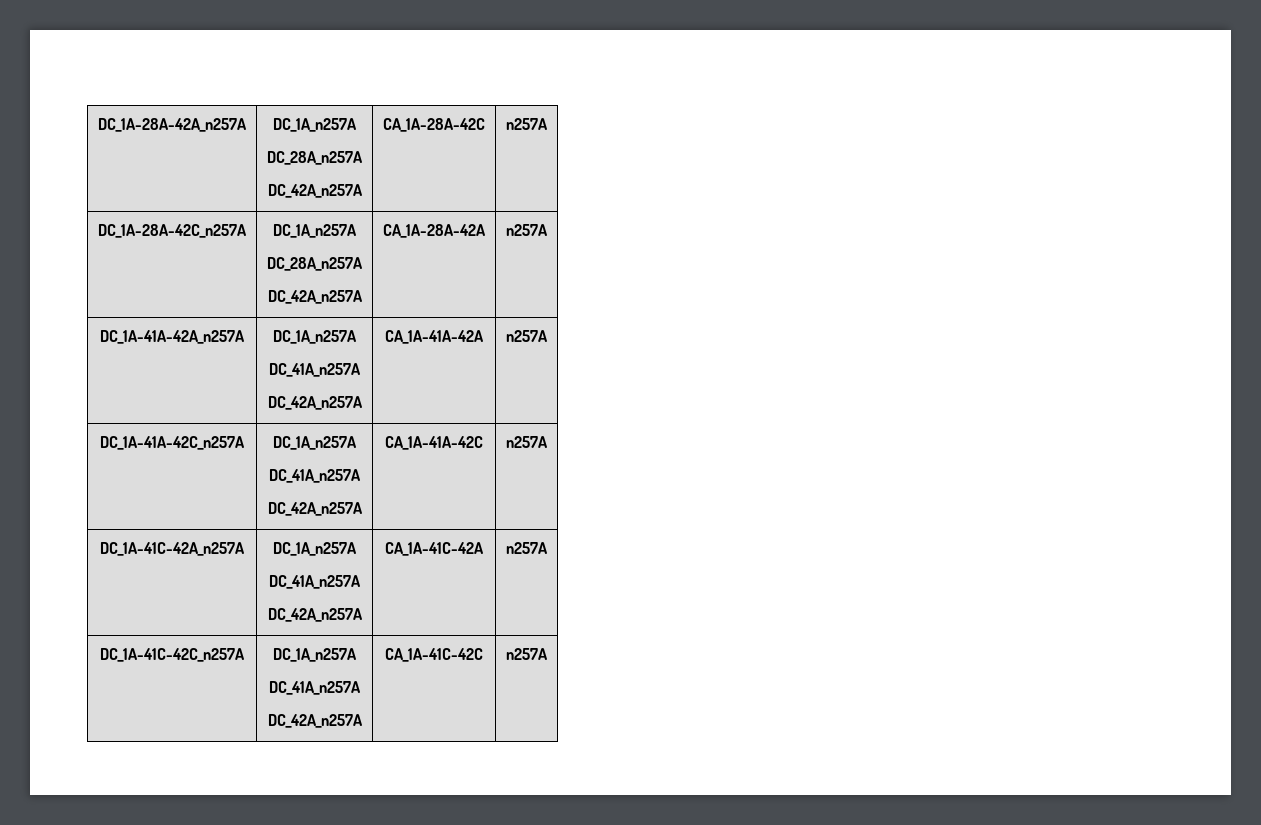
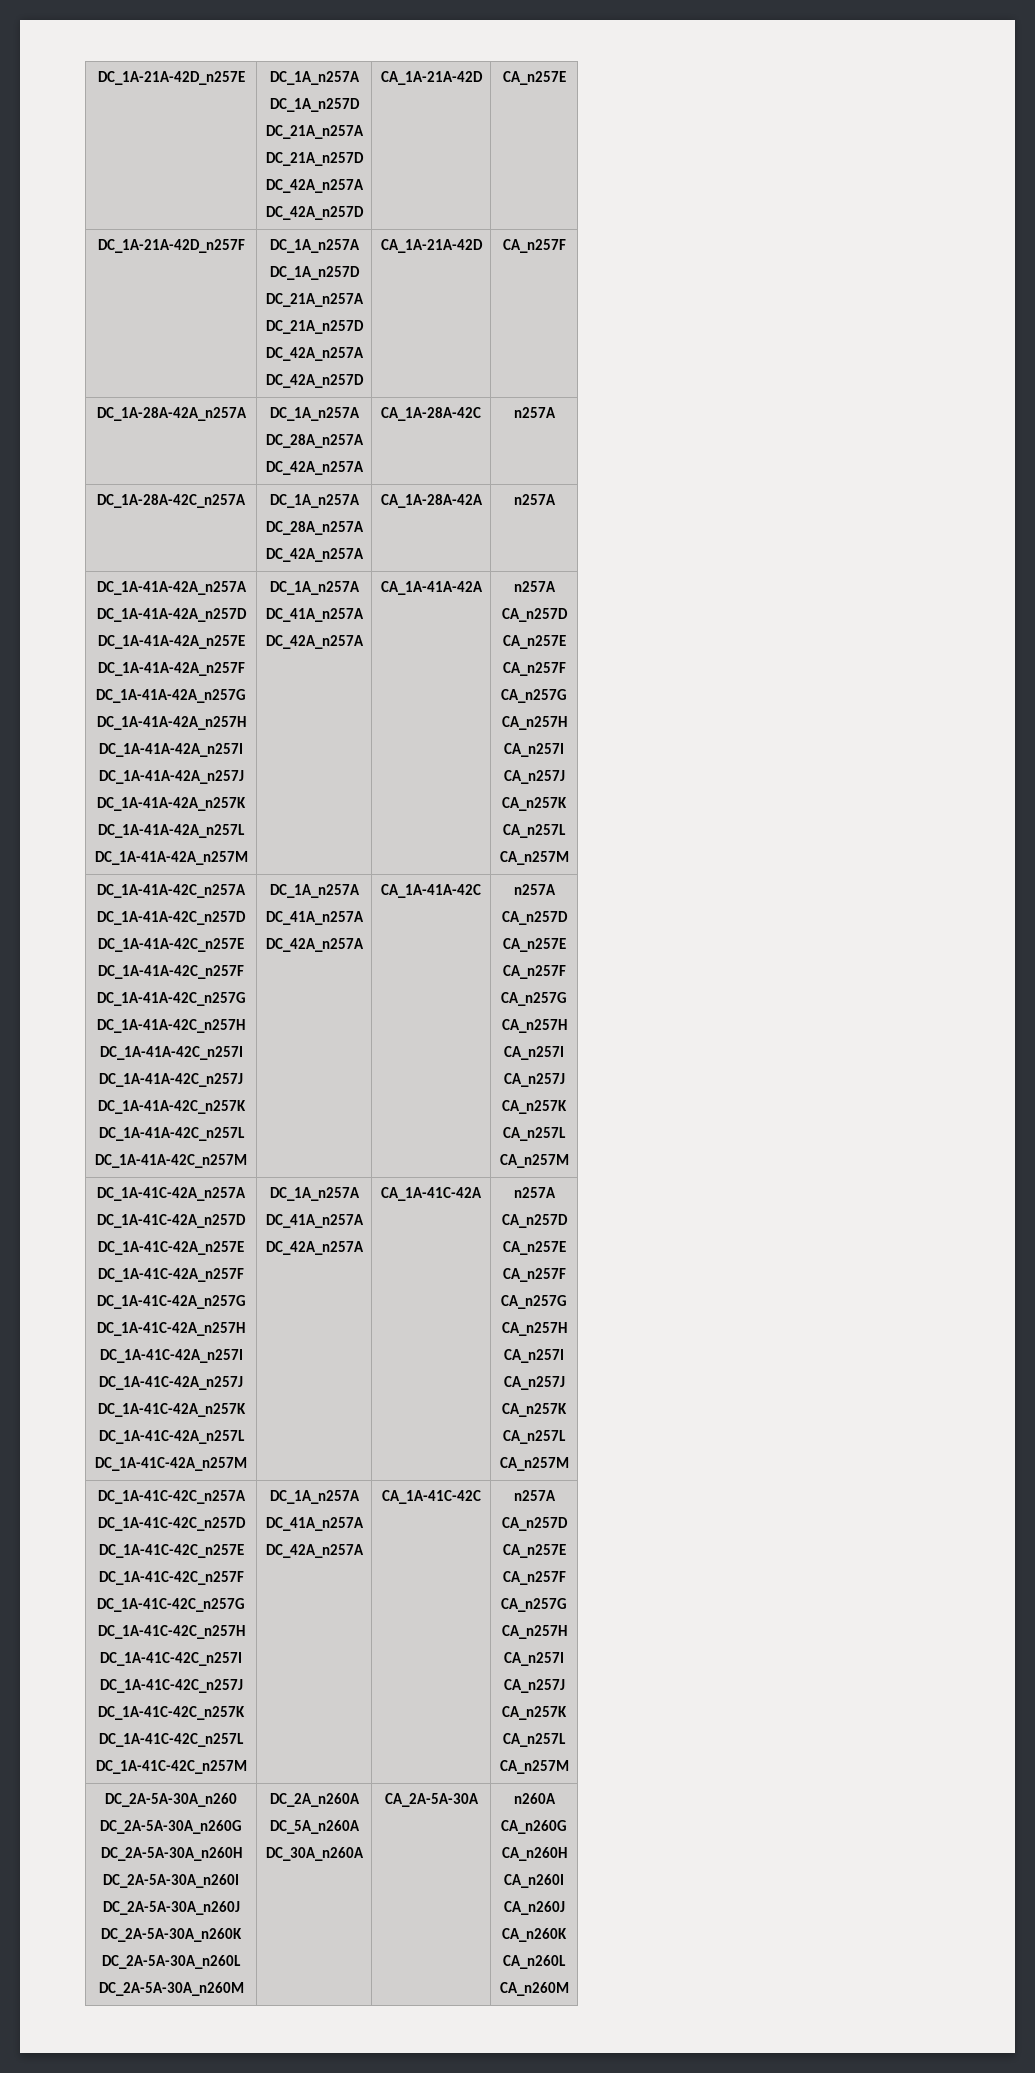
(98, 125) none -> [97,71,245,85] [269,71,360,85] [269,98,360,112] [265,125,364,139] [265,152,364,166] [265,179,364,193] [265,206,364,220] [380,71,483,85] [502,71,566,85] [97,239,245,253] [269,239,360,253] [269,266,360,280] [265,293,364,307] [265,320,364,334] [265,347,364,361] [265,374,364,388] [380,239,483,253] [502,239,566,253] DC_1A-21A-42D_n257E | DC_1A_n257A // DC_1A_n257D // DC_21A_n257A // DC_21A_n257D // DC_42A_n257A // DC_42A_n257D | CA_1A-21A-42D | CA_n257E // DC_1A-21A-42D_n257F | DC_1A_n257A // DC_1A_n257D // DC_21A_n257A // DC_21A_n257D // DC_42A_n257A // DC_42A_n257D | CA_1A-21A-42D | CA_n257F //
(245, 337) none -> [96,608,247,622] [97,635,245,649] [97,662,245,676] [96,689,246,703] [96,716,246,730] [99,743,243,757] [98,770,244,784] [97,797,246,811] [98,824,245,838] [94,851,248,865] // DC_1A-41A-42A_n257D // DC_1A-41A-42A_n257E // DC_1A-41A-42A_n257F // DC_1A-41A-42A_n257G // DC_1A-41A-42A_n257H // DC_1A-41A-42A_n257I // DC_1A-41A-42A_n257J // DC_1A-41A-42A_n257K // DC_1A-41A-42A_n257L // DC_1A-41A-42A_n257M
[100,436,245,450] // DC_1A-41A-42C_n257A -> [501,608,568,622] [502,635,566,649] [502,662,566,676] [501,689,567,703] [501,716,567,730] [504,743,564,757] [503,770,565,784] [502,797,567,811] [503,824,566,838] [499,851,569,865] [97,884,246,898] [97,911,246,925] [98,938,244,952] [98,965,244,979] [96,992,246,1006] [97,1019,245,1033] [99,1046,243,1060] [99,1073,243,1087] [97,1100,246,1114] [98,1127,245,1141] [95,1154,247,1168] // CA_n257D // CA_n257E // CA_n257F // CA_n257G // CA_n257H // CA_n257I // CA_n257J // CA_n257K // CA_n257L // CA_n257M // DC_1A-41A-42C_n257A // DC_1A-41A-42C_n257D // DC_1A-41A-42C_n257E // DC_1A-41A-42C_n257F // DC_1A-41A-42C_n257G // DC_1A-41A-42C_n257H // DC_1A-41A-42C_n257I // DC_1A-41A-42C_n257J // DC_1A-41A-42C_n257K // DC_1A-41A-42C_n257L // DC_1A-41A-42C_n257M
[100,542,245,556] // DC_1A-41C-42A_n257A -> [501,911,568,925] [502,938,566,952] [502,965,566,979] [501,992,567,1006] [501,1019,567,1033] [504,1046,564,1060] [503,1073,565,1087] [502,1100,567,1114] [503,1127,566,1141] [499,1154,569,1168] [97,1187,246,1201] [97,1214,246,1228] [98,1241,244,1255] [98,1268,244,1282] [96,1295,246,1309] [97,1322,245,1336] [99,1349,243,1363] [99,1376,243,1390] [97,1403,246,1417] [98,1430,245,1444] [95,1457,247,1471] // CA_n257D // CA_n257E // CA_n257F // CA_n257G // CA_n257H // CA_n257I // CA_n257J // CA_n257K // CA_n257L // CA_n257M // DC_1A-41C-42A_n257A // DC_1A-41C-42A_n257D // DC_1A-41C-42A_n257E // DC_1A-41C-42A_n257F // DC_1A-41C-42A_n257G // DC_1A-41C-42A_n257H // DC_1A-41C-42A_n257I // DC_1A-41C-42A_n257J // DC_1A-41C-42A_n257K // DC_1A-41C-42A_n257L // DC_1A-41C-42A_n257M
[100,648,245,662] // DC_1A-41C-42C_n257A -> [501,1214,568,1228] [502,1241,566,1255] [502,1268,566,1282] [501,1295,567,1309] [501,1322,567,1336] [504,1349,564,1363] [503,1376,565,1390] [502,1403,567,1417] [503,1430,566,1444] [499,1457,569,1471] [97,1490,246,1504] [97,1517,246,1531] [98,1544,244,1558] [98,1571,244,1585] [97,1598,245,1612] [97,1625,245,1639] [100,1652,242,1666] [99,1679,243,1693] [98,1706,245,1720] [99,1733,244,1747] [95,1760,247,1774] // CA_n257D // CA_n257E // CA_n257F // CA_n257G // CA_n257H // CA_n257I // CA_n257J // CA_n257K // CA_n257L // CA_n257M // DC_1A-41C-42C_n257A // DC_1A-41C-42C_n257D // DC_1A-41C-42C_n257E // DC_1A-41C-42C_n257F // DC_1A-41C-42C_n257G // DC_1A-41C-42C_n257H // DC_1A-41C-42C_n257I // DC_1A-41C-42C_n257J // DC_1A-41C-42C_n257K // DC_1A-41C-42C_n257L // DC_1A-41C-42C_n257M
(548, 654) none -> [501,1517,568,1531] [502,1544,566,1558] [502,1571,566,1585] [501,1598,567,1612] [501,1625,567,1639] [504,1652,564,1666] [503,1679,565,1693] [502,1706,567,1720] [503,1733,566,1747] [499,1760,569,1774] [105,1793,237,1807] [100,1820,242,1834] [100,1847,242,1861] [103,1874,239,1888] [102,1901,240,1915] [101,1928,242,1942] [102,1955,241,1969] [98,1982,244,1996] [269,1793,360,1807] [269,1820,360,1834] [265,1847,364,1861] [384,1793,479,1807] [513,1793,556,1804] [501,1820,567,1834] [501,1847,567,1861] [504,1874,564,1888] [503,1901,565,1915] [502,1928,567,1942] [503,1955,566,1969] [499,1982,569,1996] // CA_n257D // CA_n257E // CA_n257F // CA_n257G // CA_n257H // CA_n257I // CA_n257J // CA_n257K // CA_n257L // CA_n257M // DC_2A-5A-30A_n260 // DC_2A-5A-30A_n260G // DC_2A-5A-30A_n260H // DC_2A-5A-30A_n260I // DC_2A-5A-30A_n260J // DC_2A-5A-30A_n260K // DC_2A-5A-30A_n260L // DC_2A-5A-30A_n260M | DC_2A_n260A // DC_5A_n260A // DC_30A_n260A | CA_2A-5A-30A | n260A // CA_n260G // CA_n260H // CA_n260I // CA_n260J // CA_n260K // CA_n260L // CA_n260M

